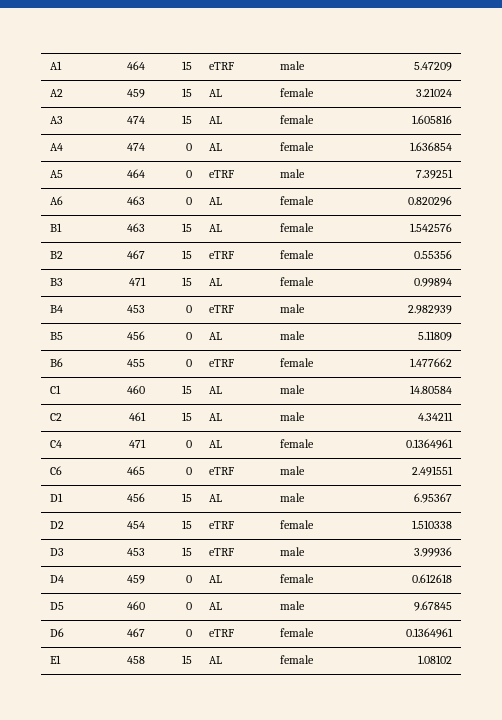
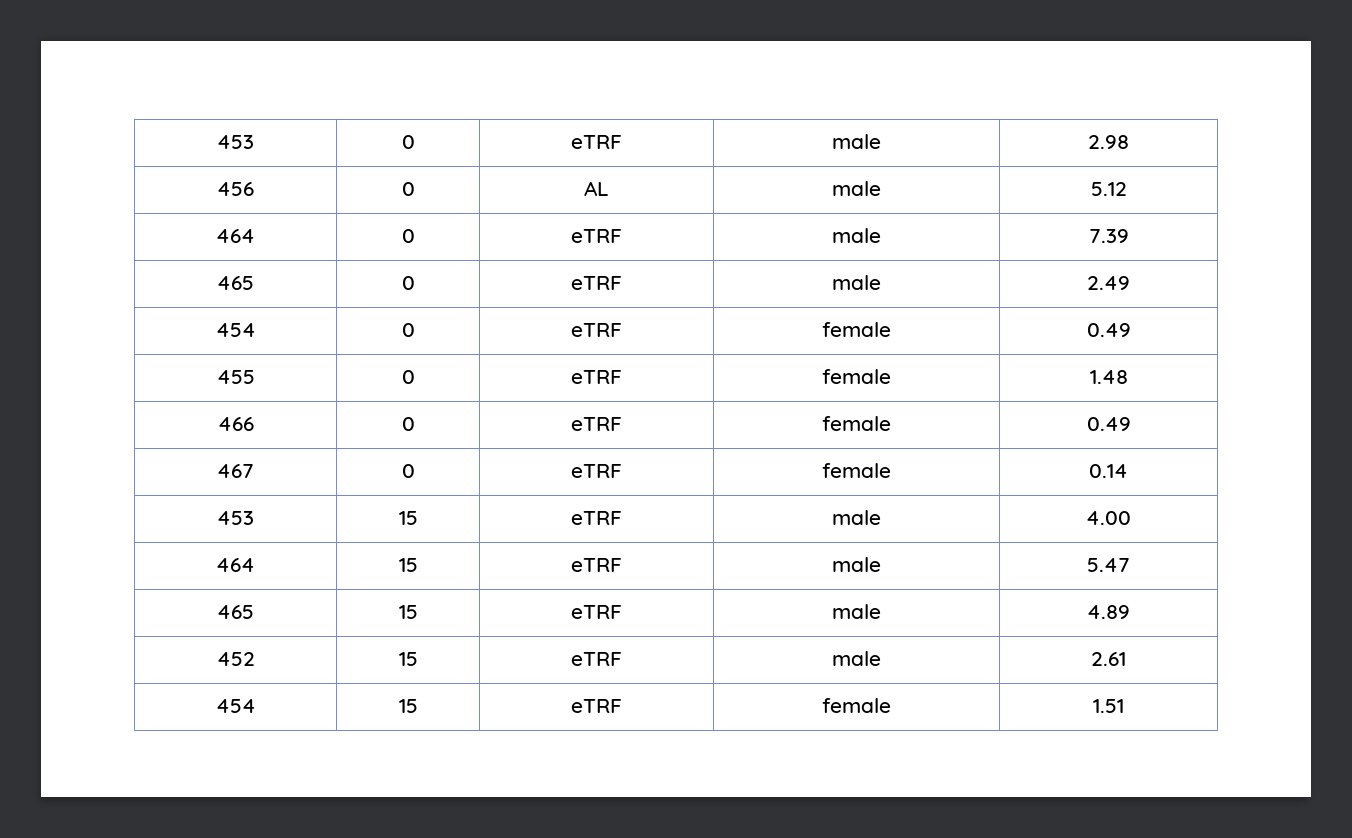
[49,61,62,70] [127,61,146,70] [182,61,193,70] [208,62,234,70] [279,61,305,70] [414,62,453,71] [49,89,63,97] [127,89,146,98] [182,88,193,97] [208,89,222,97] [279,88,314,97] [416,88,453,97] [49,116,63,124] [127,116,146,124] [182,115,193,124] [208,116,222,124] [279,115,314,124] [412,115,453,124] [49,143,63,151] [127,143,146,151] [186,143,193,151] [208,143,222,151] [279,142,314,151] [410,142,453,151] [49,170,63,178] [127,169,146,178] [186,170,193,178] [208,170,234,178] [279,169,305,178] [416,169,454,179] [49,196,63,205] [127,196,146,205] [186,197,193,205] [208,197,222,205] [279,196,314,205] [408,196,453,206] [49,223,62,232] [127,223,146,232] [182,223,193,232] [208,224,222,232] [279,223,314,232] [410,223,453,232] [49,251,63,259] [127,250,146,259] [182,250,193,259] [208,251,234,259] [279,250,314,259] [414,250,453,259] [49,278,63,286] [129,277,147,286] [182,277,193,286] [208,278,222,286] [279,277,314,286] [414,278,453,287] [49,305,63,313] [127,305,146,313] [186,305,193,313] [208,305,234,313] [279,304,305,313] [408,305,453,314] [49,332,63,340] [127,331,146,340] [186,332,193,340] [208,332,222,340] [279,331,305,340] [418,331,453,341] [49,358,63,367] [127,359,146,367] [186,359,193,367] [208,359,234,367] [279,358,314,367] [410,358,453,367] [49,385,61,394] [127,385,146,394] [182,385,193,394] [208,386,222,394] [279,385,305,394] [410,385,453,394] [49,413,62,421] [129,412,147,421] [182,412,193,421] [208,413,222,421] [279,412,305,421] [418,412,454,421] [49,440,62,448] [129,439,147,448] [186,440,193,448] [208,440,222,448] [279,439,314,448] [406,439,454,449] [49,466,62,475] [127,466,146,475] [186,467,193,475] [208,467,234,475] [279,466,305,475] [412,466,454,476] [49,493,63,502] [127,493,146,502] [182,493,193,502] [208,494,222,502] [279,493,305,502] [414,493,453,503] [49,521,64,529] [127,521,146,529] [182,520,193,529] [208,521,234,529] [279,520,314,529] [412,520,453,529] [49,548,64,556] [127,548,146,556] [182,547,193,556] [208,548,234,556] [279,547,305,556] [414,547,453,557] [49,575,64,583] [127,575,146,584] [186,575,193,583] [208,575,222,583] [279,574,314,583] [412,574,453,583] [49,602,64,610] [127,601,146,610] [186,602,193,610] [208,602,222,610] [279,601,305,610] [414,601,453,611] [49,628,64,637] [127,628,146,637] [186,629,193,637] [208,629,234,637] [279,628,314,637] [406,628,454,638] [49,655,61,664] [127,656,146,664] [182,655,193,664] [208,656,222,664] [279,655,314,664] [418,655,453,664] A1 | 464 | 15 | eTRF | male | 5.47209 // A2 | 459 | 15 | AL | female | 3.21024 // A3 | 474 | 15 | AL | female | 1.605816 // A4 | 474 | 0 | AL | female | 1.636854 // A5 | 464 | 0 | eTRF | male | 7.39251 // A6 | 463 | 0 | AL | female | 0.820296 // B1 | 463 | 15 | AL | female | 1.542576 // B2 | 467 | 15 | eTRF | female | 0.55356 // B3 | 471 | 15 | AL | female | 0.99894 // B4 | 453 | 0 | eTRF | male | 2.982939 // B5 | 456 | 0 | AL | male | 5.11809 // B6 | 455 | 0 | eTRF | female | 1.477662 // C1 | 460 | 15 | AL | male | 14.80584 // C2 | 461 | 15 | AL | male | 4.34211 // C4 | 471 | 0 | AL | female | 0.1364961 // C6 | 465 | 0 | eTRF | male | 2.491551 // D1 | 456 | 15 | AL | male | 6.95367 // D2 | 454 | 15 | eTRF | female | 1.510338 // D3 | 453 | 15 | eTRF | male | 3.99936 // D4 | 459 | 0 | AL | female | 0.612618 // D5 | 460 | 0 | AL | male | 9.67845 // D6 | 467 | 0 | eTRF | female | 0.1364961 // E1 | 458 | 15 | AL | female | 1.08102 -> [217,135,254,149] [401,135,415,149] [571,135,622,149] [832,134,881,149] [1088,135,1129,149] [217,182,254,196] [401,182,415,196] [584,181,609,196] [832,181,881,196] [1090,182,1127,196] [216,229,255,243] [401,229,415,243] [571,229,622,243] [832,228,881,243] [1088,229,1129,243] [217,276,254,290] [401,276,415,290] [571,276,622,290] [832,275,881,290] [1087,276,1130,290] [215,323,256,337] [401,323,415,337] [571,323,622,337] [822,322,891,337] [1086,323,1131,337] [216,370,255,384] [401,370,415,384] [571,370,622,384] [822,369,891,384] [1089,370,1128,384] [217,417,254,431] [401,417,415,431] [571,417,622,431] [822,416,891,431] [1086,417,1131,431] [217,464,254,478] [401,464,415,478] [571,464,622,478] [822,463,891,478] [1089,464,1128,478] [217,511,254,525] [398,511,418,525] [571,511,622,525] [832,510,881,525] [1086,511,1131,525] [216,558,255,572] [398,558,418,572] [571,558,622,572] [832,557,881,572] [1087,558,1130,572] [217,605,254,619] [398,605,418,619] [571,605,622,619] [832,604,881,619] [1087,605,1130,619] [216,652,255,666] [398,652,418,666] [571,652,622,666] [832,651,881,666] [1091,652,1126,666] [215,699,256,713] [398,699,418,713] [571,699,622,713] [822,698,891,713] [1093,699,1124,713] 453 | 0 | eTRF | male | 2.98 // 456 | 0 | AL | male | 5.12 // 464 | 0 | eTRF | male | 7.39 // 465 | 0 | eTRF | male | 2.49 // 454 | 0 | eTRF | female | 0.49 // 455 | 0 | eTRF | female | 1.48 // 466 | 0 | eTRF | female | 0.49 // 467 | 0 | eTRF | female | 0.14 // 453 | 15 | eTRF | male | 4.00 // 464 | 15 | eTRF | male | 5.47 // 465 | 15 | eTRF | male | 4.89 // 452 | 15 | eTRF | male | 2.61 // 454 | 15 | eTRF | female | 1.51

